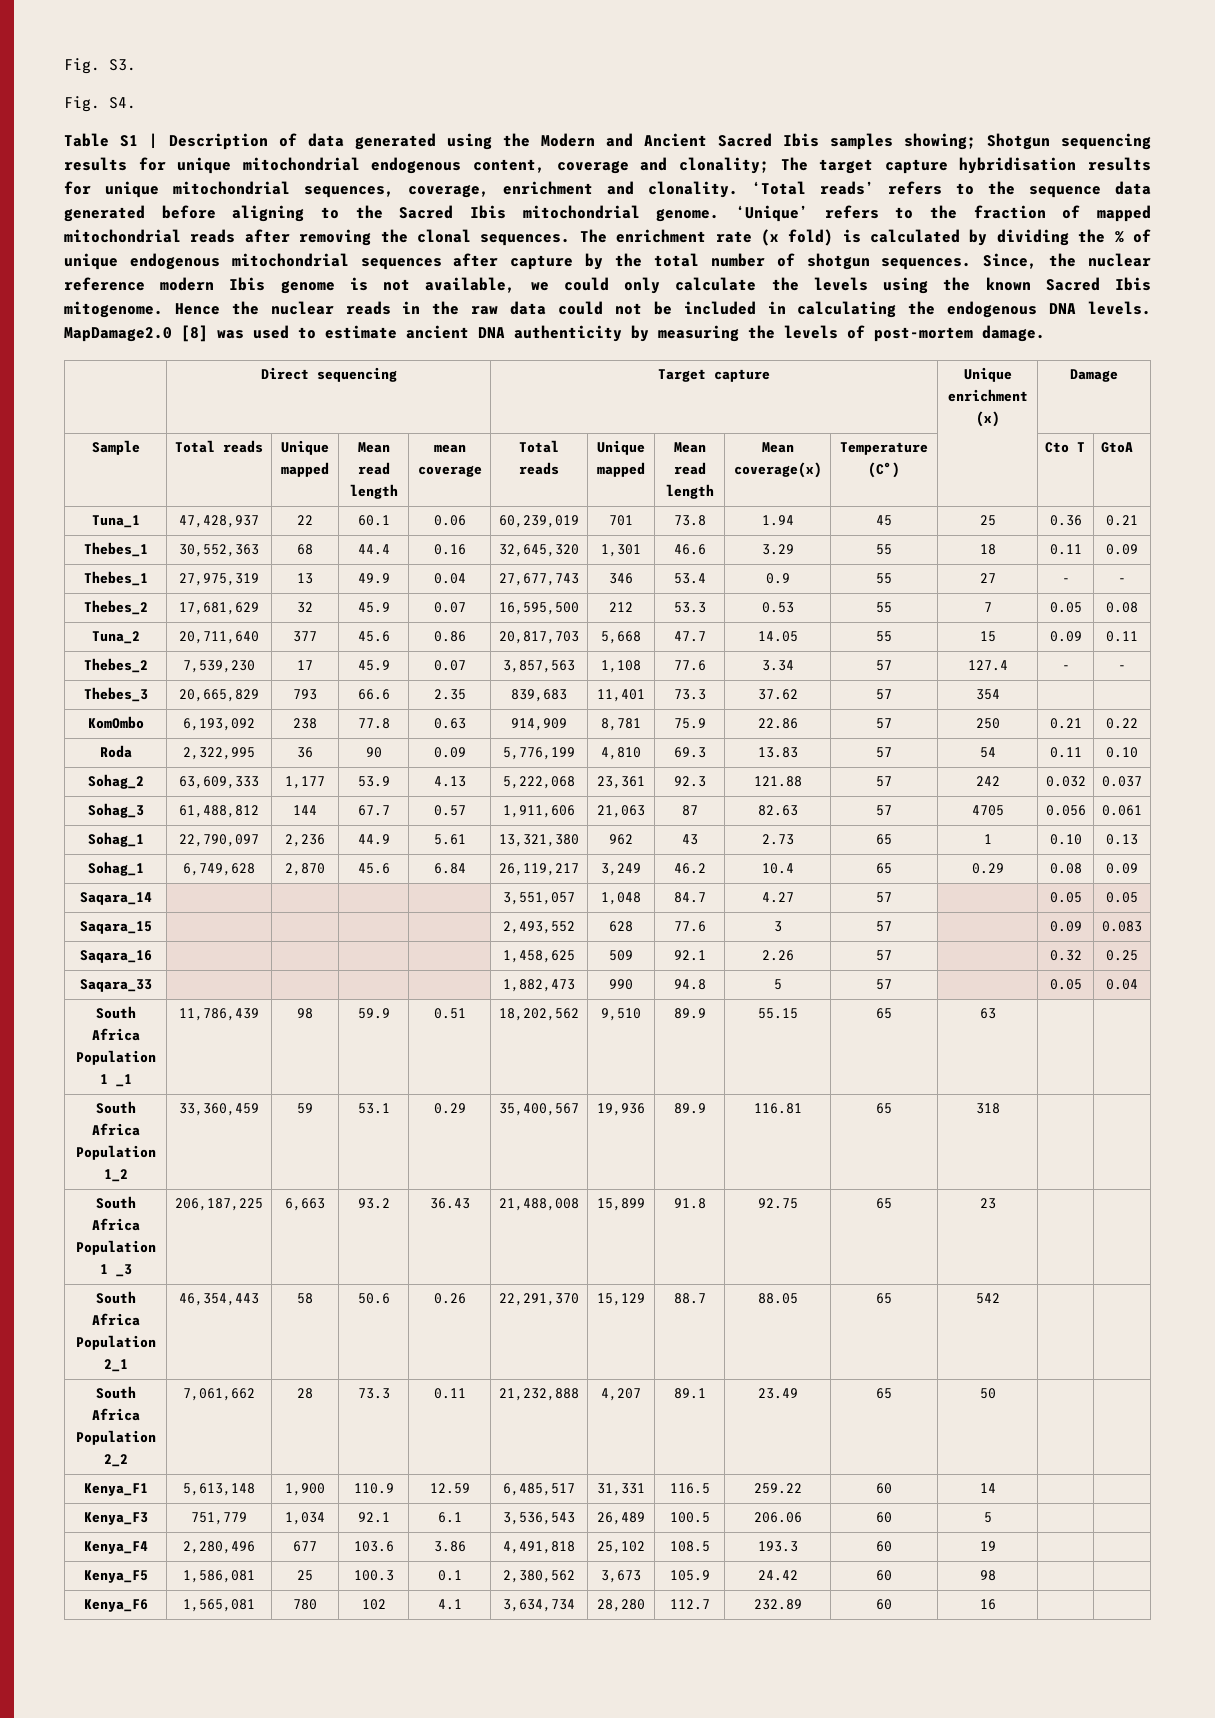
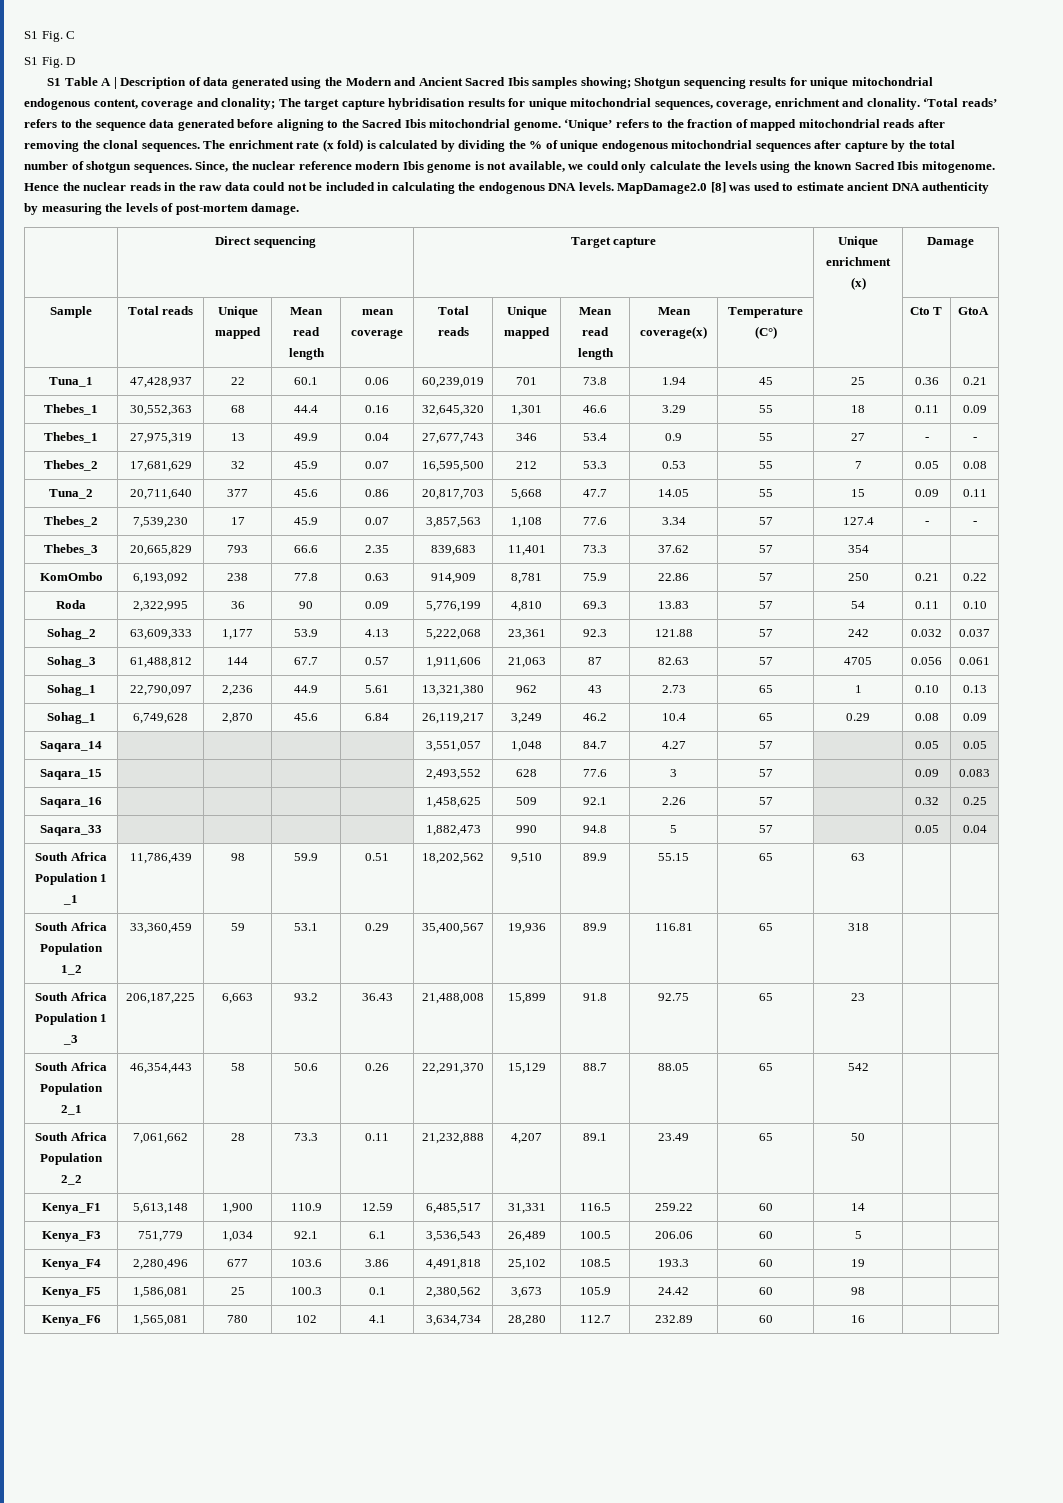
[64,58,136,74] [64,96,136,112] [64,133,138,147] Fig. S3. // Fig. S4. // Table S1 -> [24,31,76,42] [24,57,76,68] [47,77,112,86] S1 Fig. C // S1 Fig. D // S1 Table A

